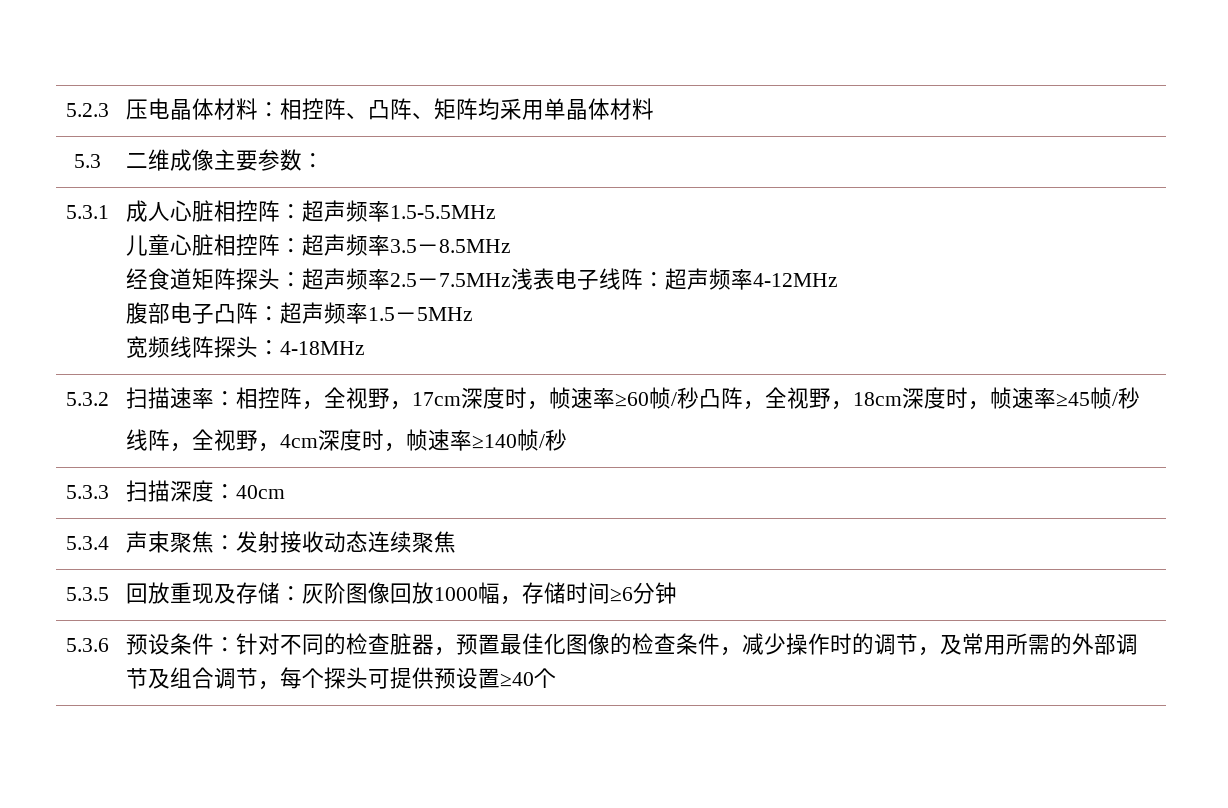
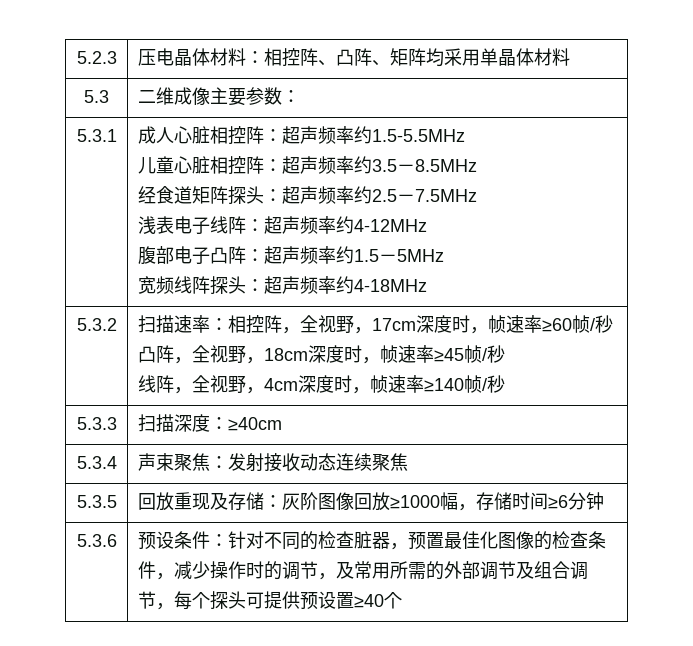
(390, 211) none -> [353,126,372,144] 约
(390, 245) none -> [353,156,372,174] 约
(390, 279) none -> [353,186,372,204] 约
(511, 280) none -> (477, 195) //
(753, 279) none -> [335,216,354,234] 约
(368, 313) none -> [335,246,354,264] 约
(280, 347) none -> [263,276,354,294] 超声频率约
[235,485,285,499] 40cm -> [227,417,282,431] ≥40cm
[433,587,478,601] 1000 -> [389,495,440,509] ≥1000

